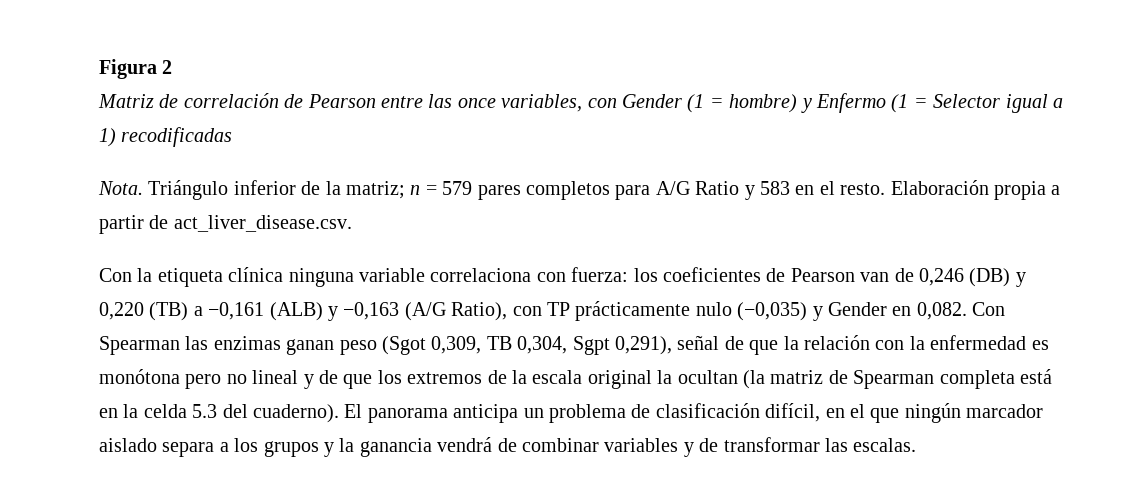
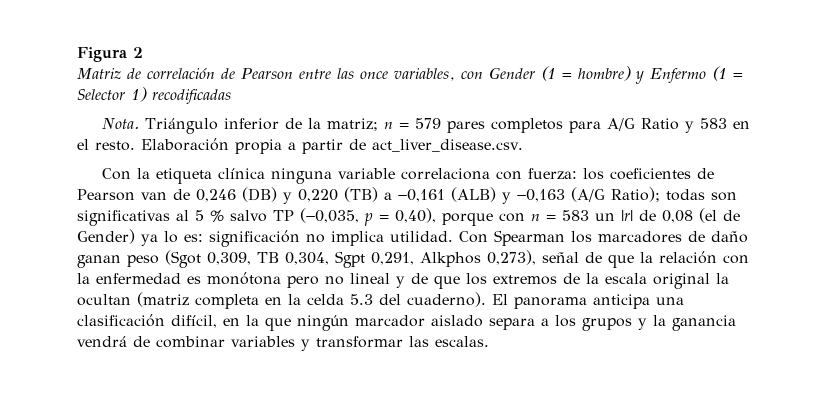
[1005,94,1063,113] igual a -> (125, 94) none
[451,301,1006,321] [99,336,281,355] Ratio), con TP prácticamente nulo (−0,035) y Gender en 0,082. Con Spearman las enzimas -> [611,187,737,202] [77,208,740,226] [77,229,748,247] Ratio); todas son significativas al 5 % salvo TP (−0,035, p = 0,40), porque con n = 583 un |r| de 0,08 (el de Gender) ya lo es: significación no implica utilidad. Con Spearman los marcadores de daño
[614,336,672,355] 0,291), -> [371,250,536,267] 0,291, Alkphos 0,273),
[742,369,1052,389] (la matriz de Spearman completa está -> [137,292,259,309] (matriz completa
[523,404,651,423] un problema de -> [656,297,684,305] una
[849,404,865,418] el -> [246,315,259,326] la
[699,438,719,452] de -> (310, 345) none

